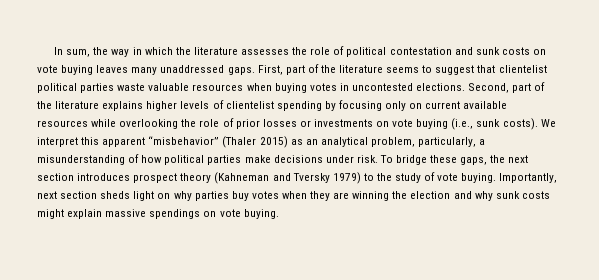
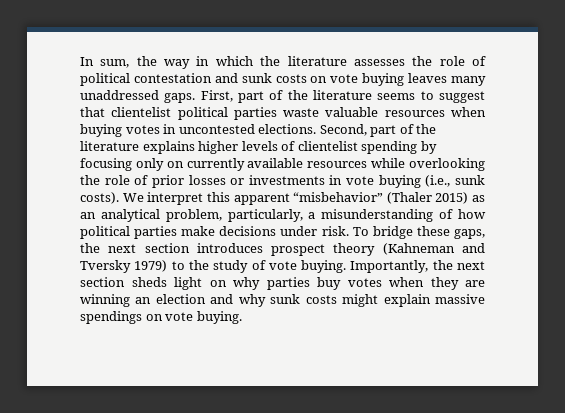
[425,101,461,109] current -> [186,158,245,171] currently
[376,121,390,127] on -> [329,175,343,185] in
(558, 178) none -> [432,260,453,270] the
[392,191,408,199] the -> [135,297,152,304] an

